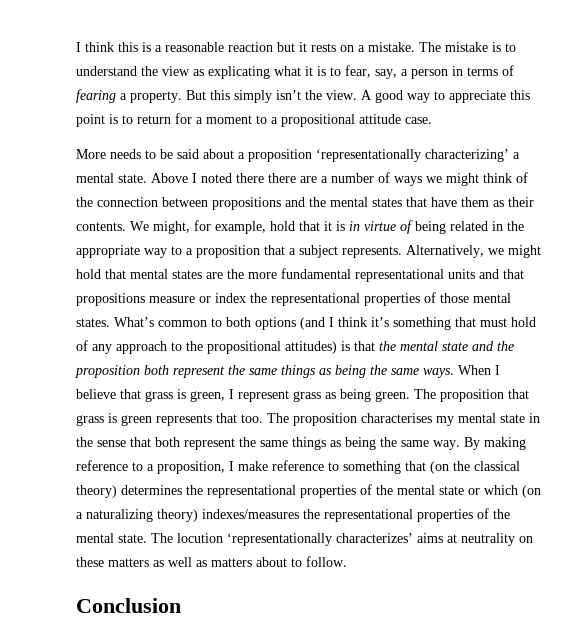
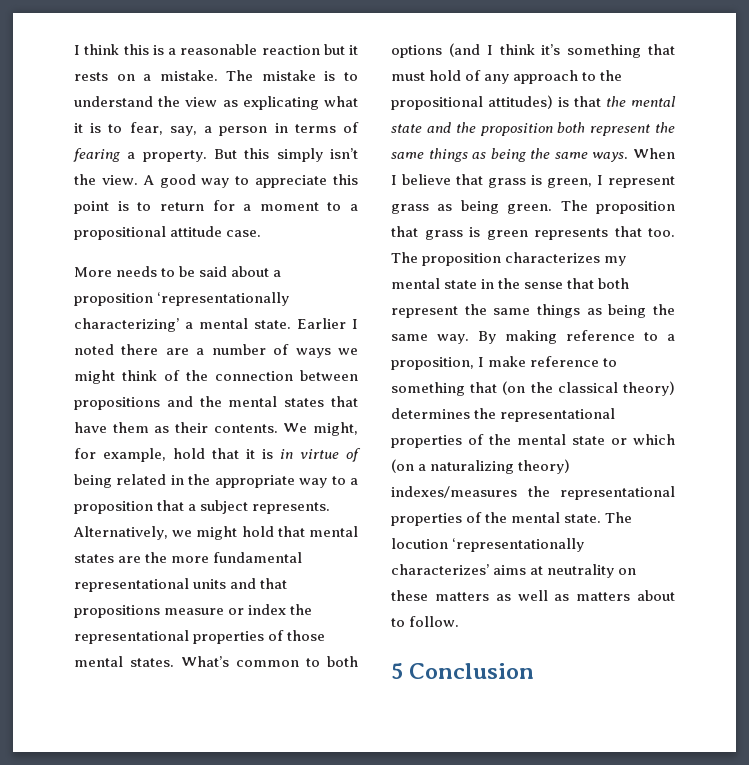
[151,173,188,183] Above -> [297,318,346,329] Earlier
[268,173,296,183] there -> (159, 349) none
[361,413,432,423] characterises -> [505,252,601,263] characterizes
(347, 561) none -> [391,663,403,679] 5

